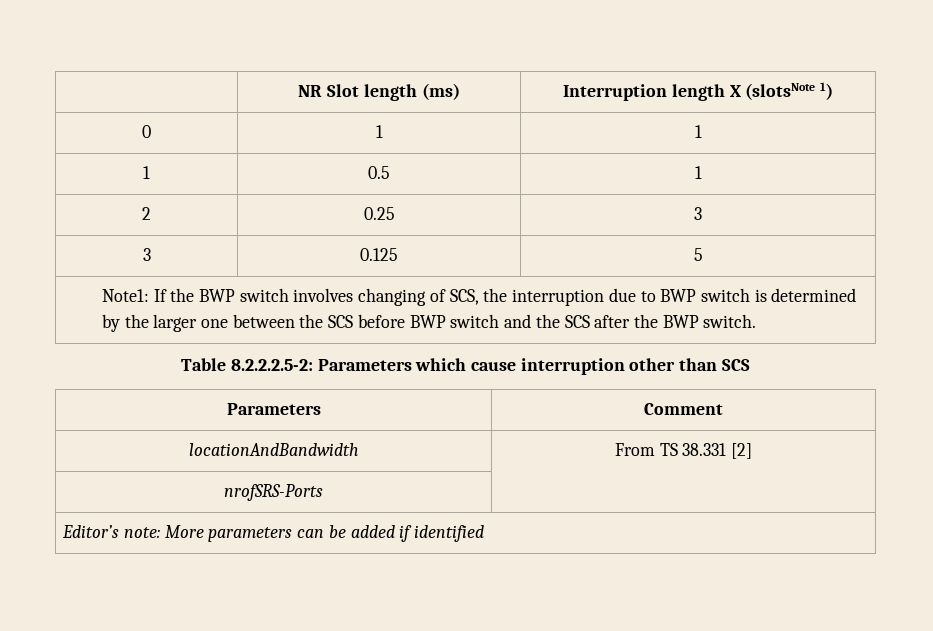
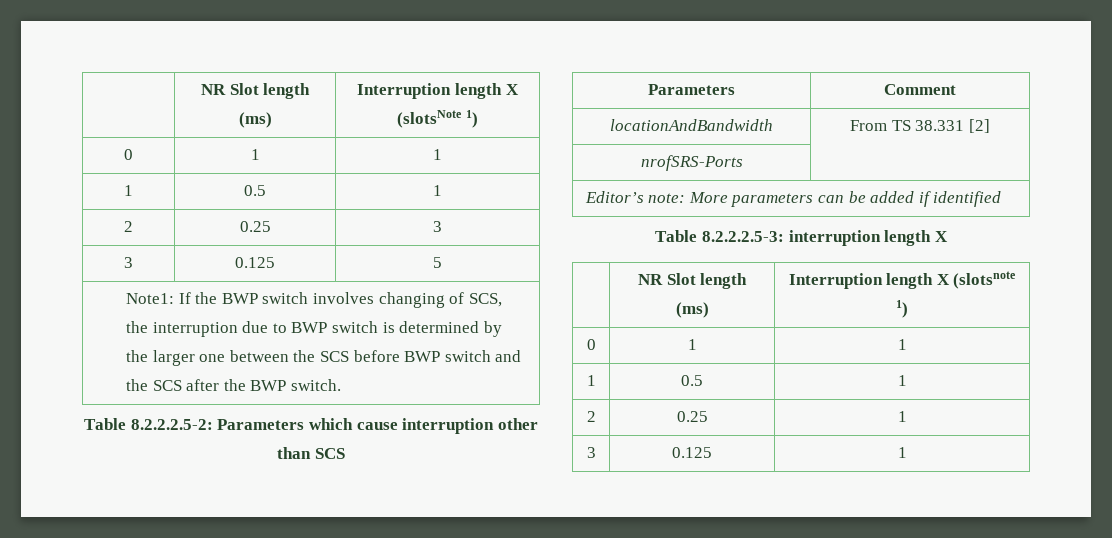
(485, 533) none -> [655,230,948,246] [637,273,748,289] [675,302,709,318] [788,271,1017,289] [896,300,908,318] [586,339,596,350] [687,339,697,350] [897,339,907,350] [586,375,596,386] [681,375,703,386] [897,375,907,386] [586,411,596,422] [676,411,708,422] [897,411,907,422] [586,447,596,458] [672,447,712,458] [897,447,907,458] // Table 8.2.2.2.5-3: interruption length X // | NR Slot length (ms) | Interruption length X (slotsnote 1) // 0 | 1 | 1 // 1 | 0.5 | 1 // 2 | 0.25 | 1 // 3 | 0.125 | 1

